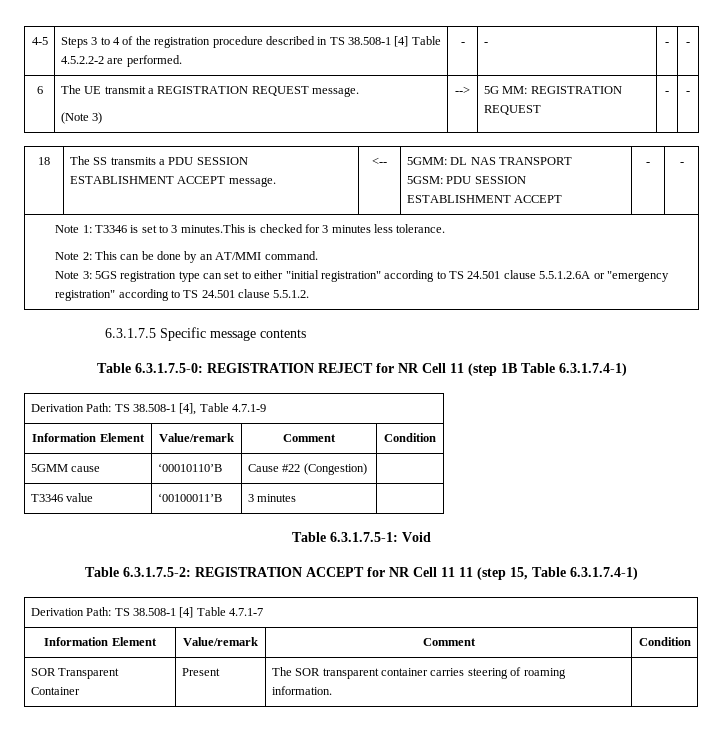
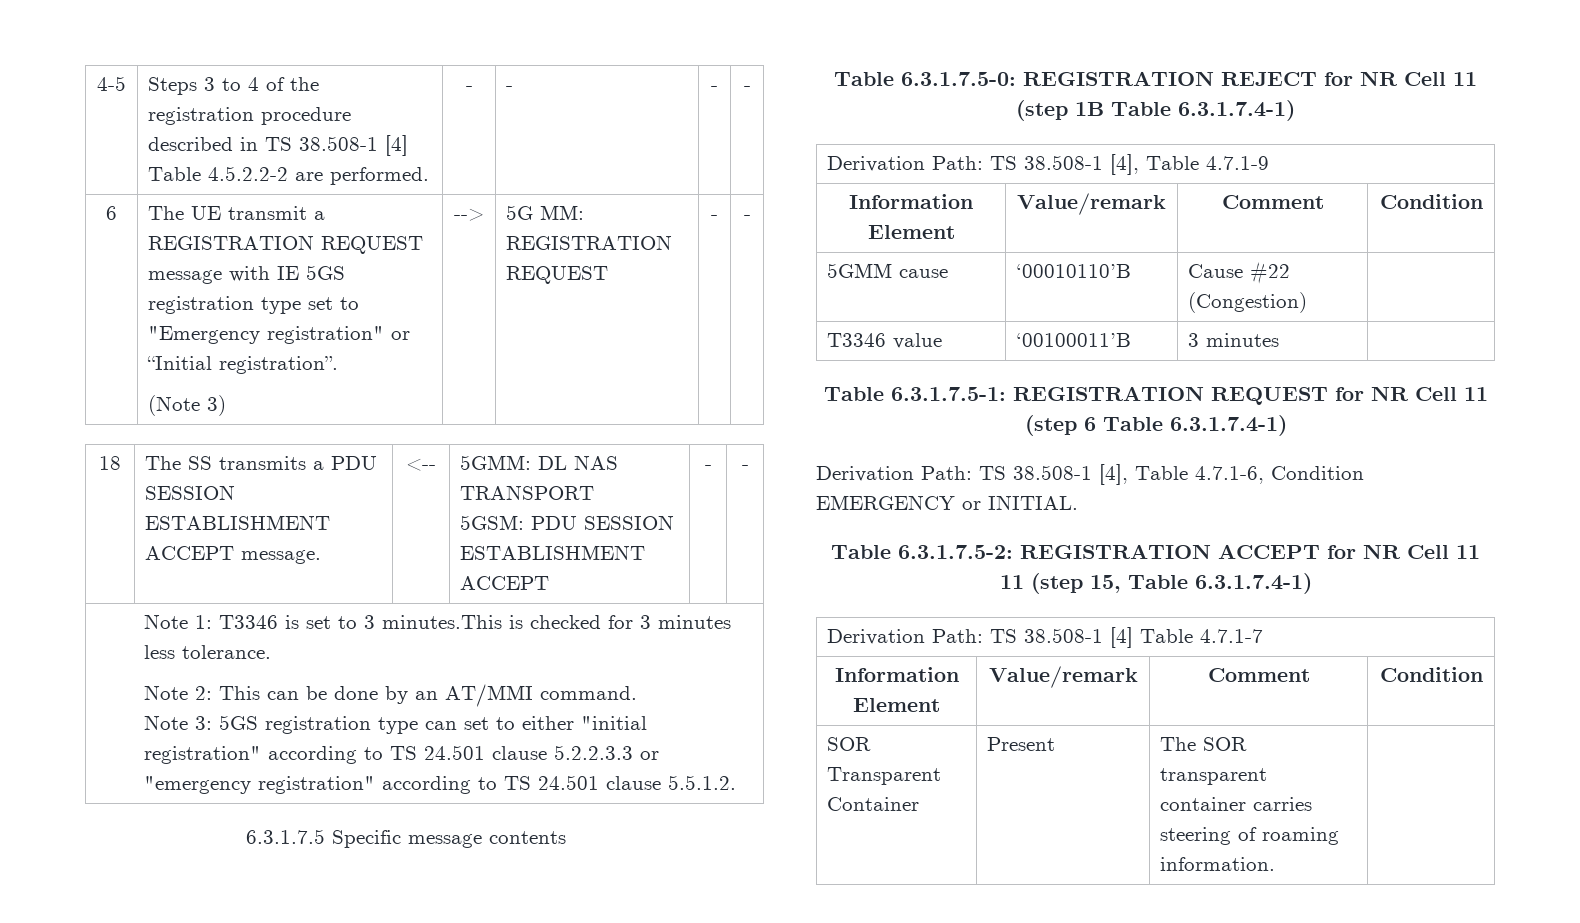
[312,87,360,97] message. -> [148,265,346,284] [148,296,360,314] [148,326,411,344] [147,356,339,374] message with IE 5GS registration type set to "Emergency registration" or “Initial registration”.
[539,271,591,279] 5.5.1.2.6A -> [554,745,634,760] 5.2.2.3.3
[402,532,431,542] Void -> [1012,386,1488,405] [1024,415,1287,436] [816,464,1364,485] [816,495,1078,510] REGISTRATION REQUEST for NR Cell 11 (step 6 Table 6.3.1.7.4-1) // Derivation Path: TS 38.508-1 [4], Table 4.7.1-6, Condition EMERGENCY or INITIAL.

